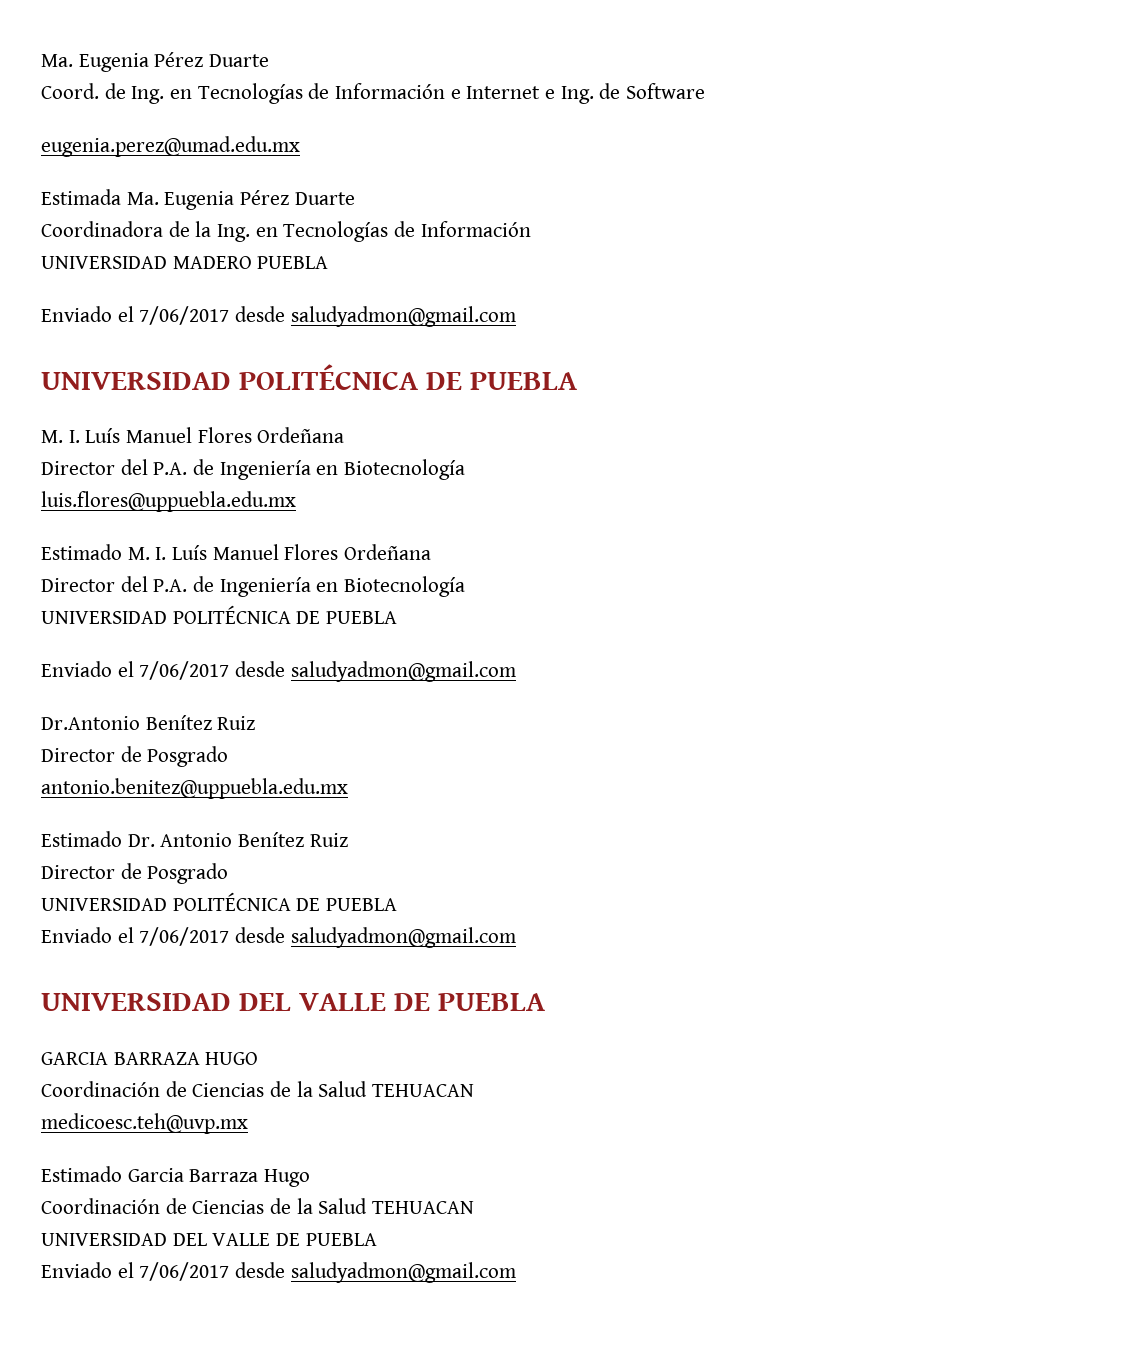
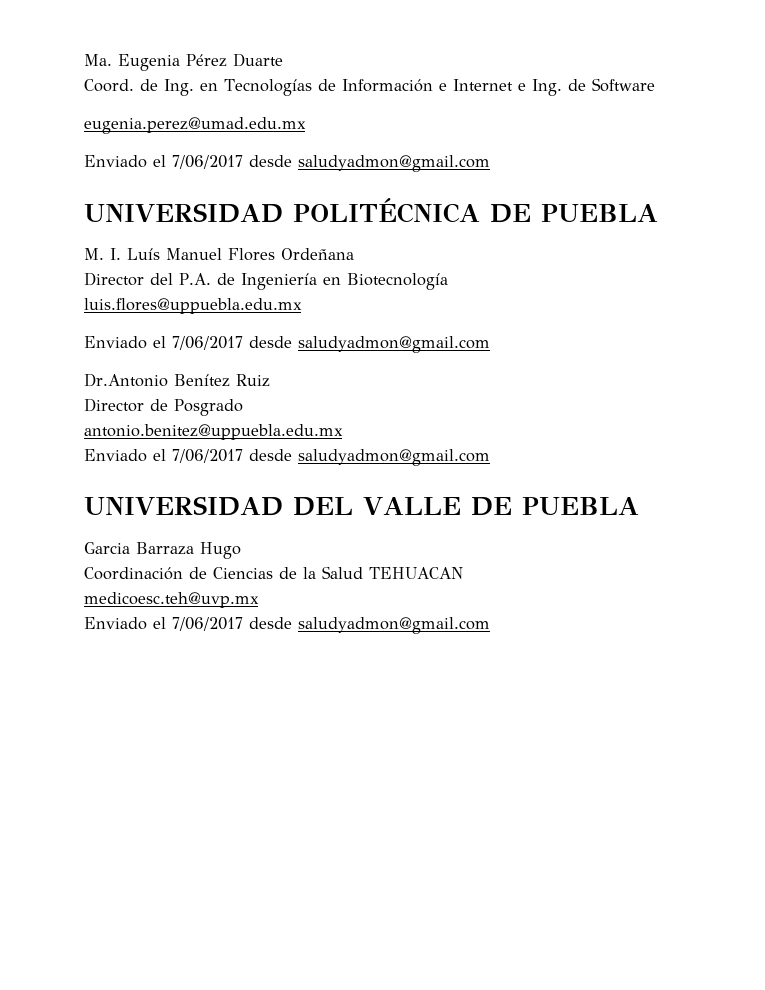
[41,189,355,210] [41,221,531,242] [41,256,329,269] // Estimada Ma. Eugenia Pérez Duarte // Coordinadora de la Ing. en Tecnologías de Información // UNIVERSIDAD MADERO PUEBLA -> (306, 125) none
[41,544,432,560] [41,576,466,597] [41,605,398,624] // Estimado M. I. Luís Manuel Flores Ordeñana // Director del P.A. de Ingeniería en Biotecnología // UNIVERSIDAD POLITÉCNICA DE PUEBLA -> (302, 306) none
[41,831,348,847] [41,863,229,884] [41,892,398,911] // Estimado Dr. Antonio Benítez Ruiz // Director de Posgrado // UNIVERSIDAD POLITÉCNICA DE PUEBLA -> (343, 432) none
[41,1052,259,1065] [41,1081,475,1097] [41,1113,248,1134] [41,1166,122,1182] GARCIA BARRAZA HUGO // Coordinación de Ciencias de la Salud TEHUACAN // medicoesc.teh@uvp.mx // Estimado -> (639, 506) none
[41,1233,377,1246] UNIVERSIDAD DEL VALLE DE PUEBLA -> [84,592,259,608] medicoesc.teh@uvp.mx

